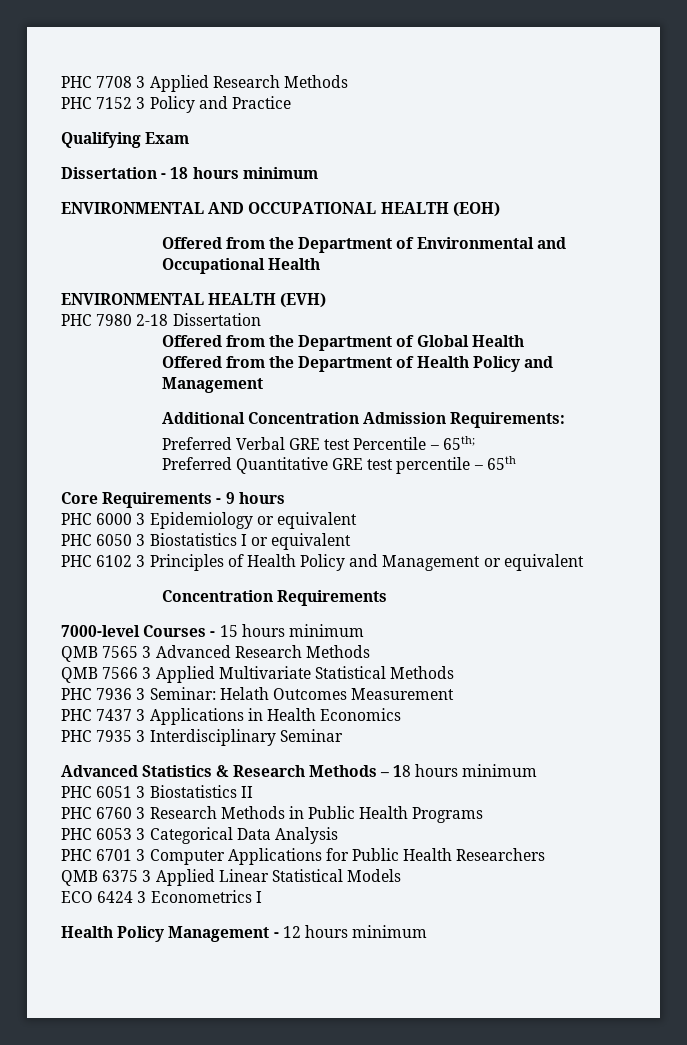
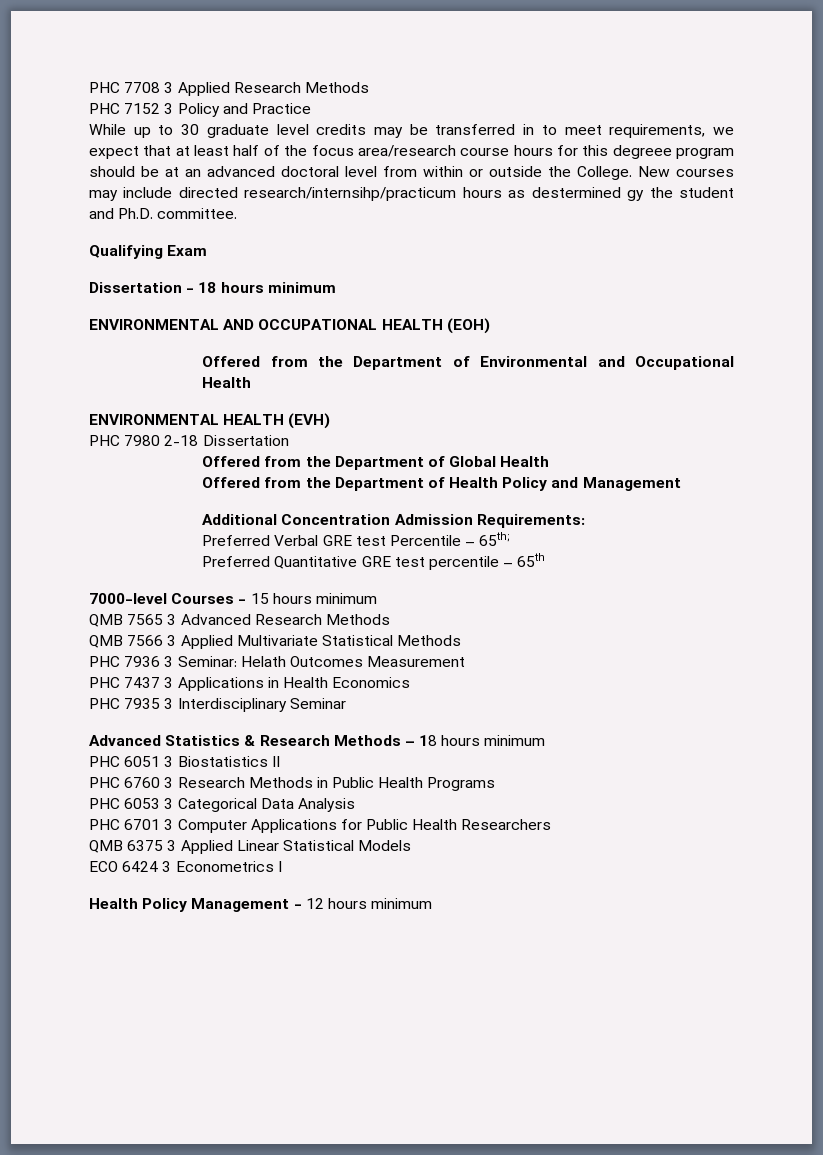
(291, 102) none -> [89,124,734,138] [89,145,734,159] [89,166,734,180] [89,187,735,201] [89,208,238,219] // While up to 30 graduate level credits may be transferred in to meet requirements, we expect that at least half of the focus area/research course hours for this degreee program should be at an advanced doctoral level from within or outside the College. New courses may include directed research/internsihp/practicum hours as destermined gy the student and Ph.D. committee.
[61,492,285,508] [61,512,357,529] [61,533,352,550] [61,554,584,571] [161,590,387,606] // Core Requirements - 9 hours // PHC 6000 3 Epidemiology or equivalent // PHC 6050 3 Biostatistics I or equivalent // PHC 6102 3 Principles of Health Policy and Management or equivalent // Concentration Requirements -> (546, 560) none

